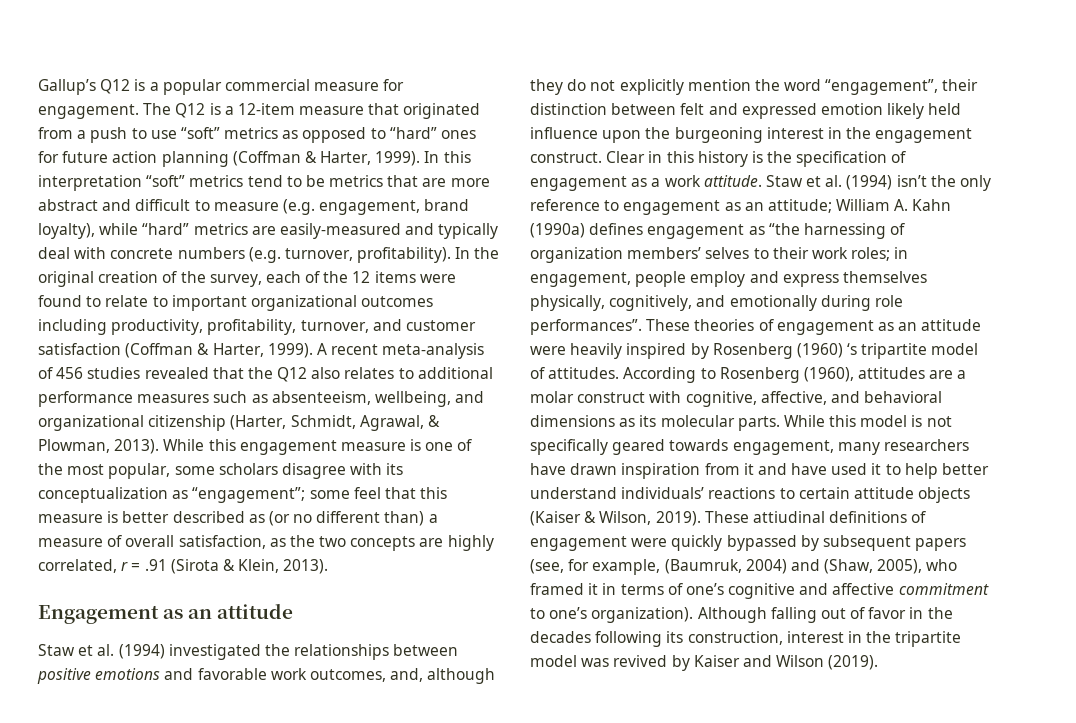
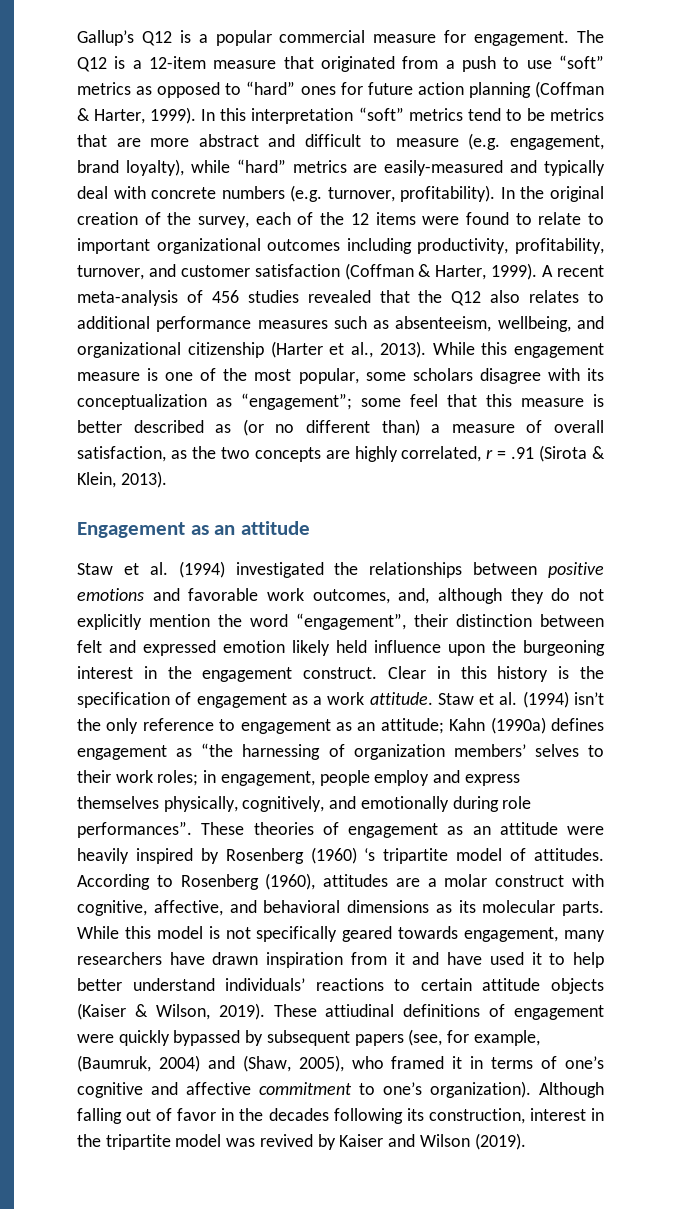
[230,415,440,431] [38,439,110,453] (Harter, Schmidt, Agrawal, & Plowman, -> [270,341,373,358] (Harter et al.,
[836,199,909,211] William A. -> (444, 726) none

